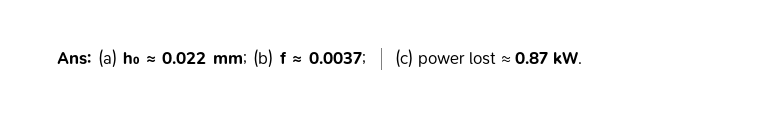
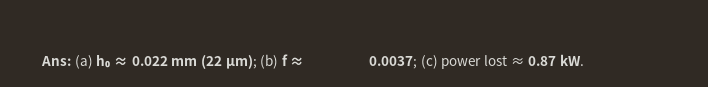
[212,54,247,65] mm; -> [171,55,257,69] mm (22 μm);

